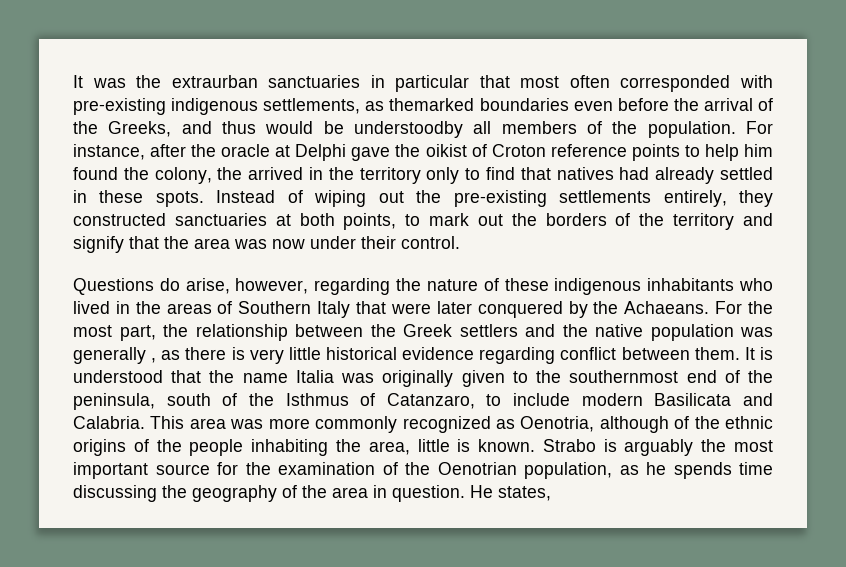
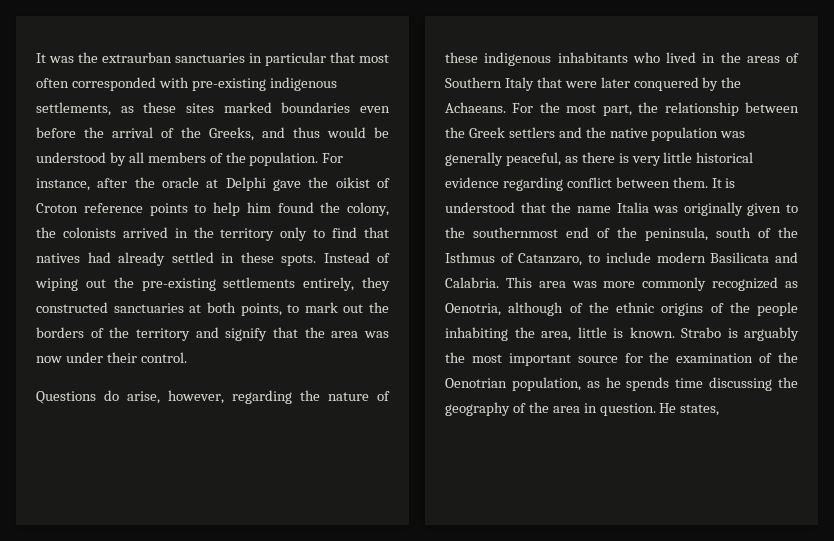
[389,98,475,111] themarked -> [143,102,272,113] these sites marked
[354,121,463,138] understoodby -> [36,152,126,166] understood by
(243, 173) none -> [62,227,116,238] colonists
[151,358,157,363] , -> [505,152,561,166] peaceful,

